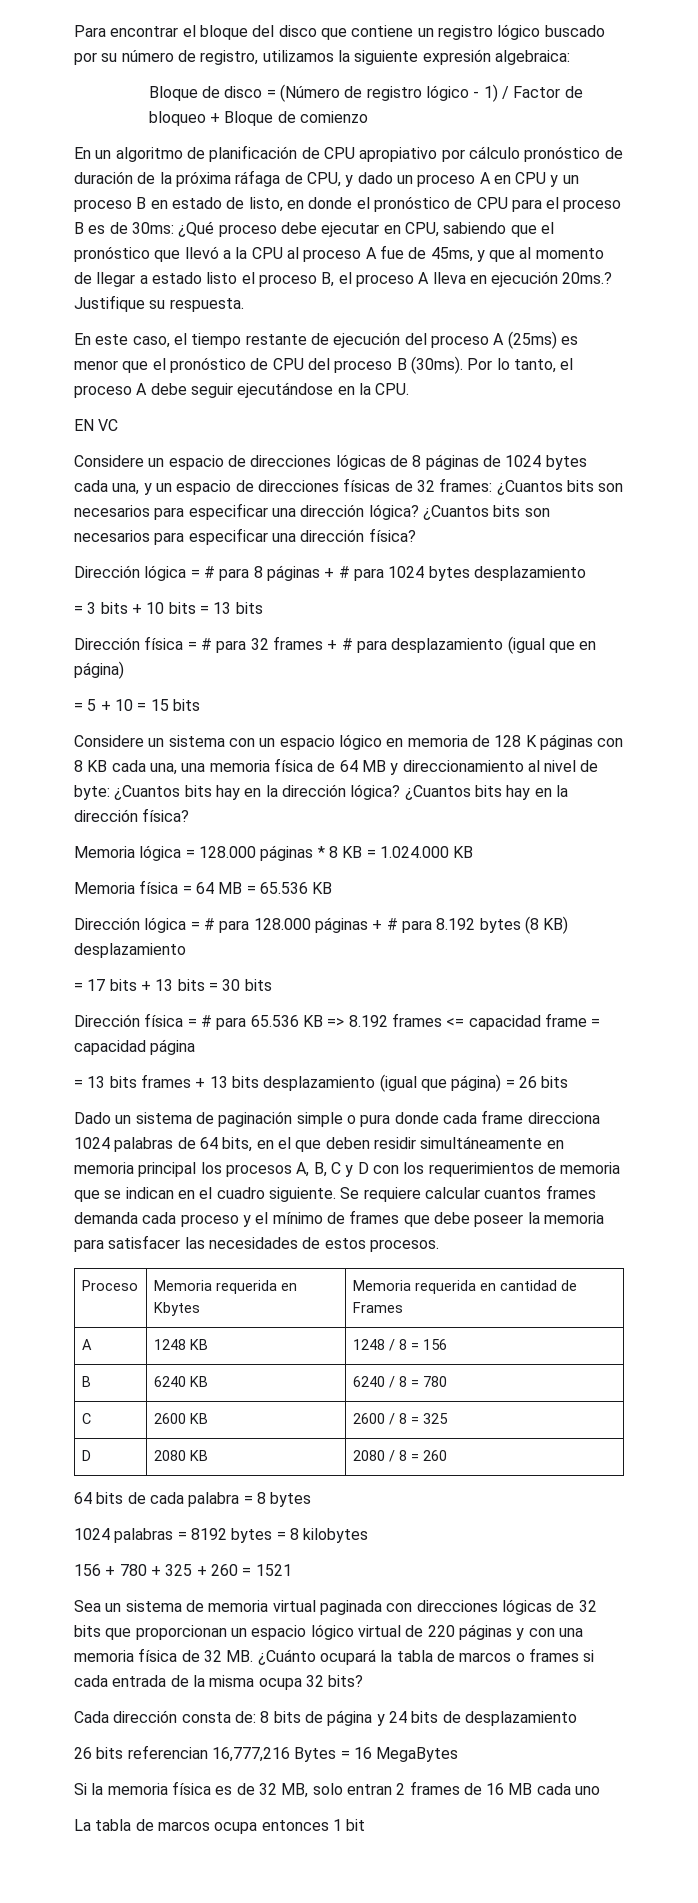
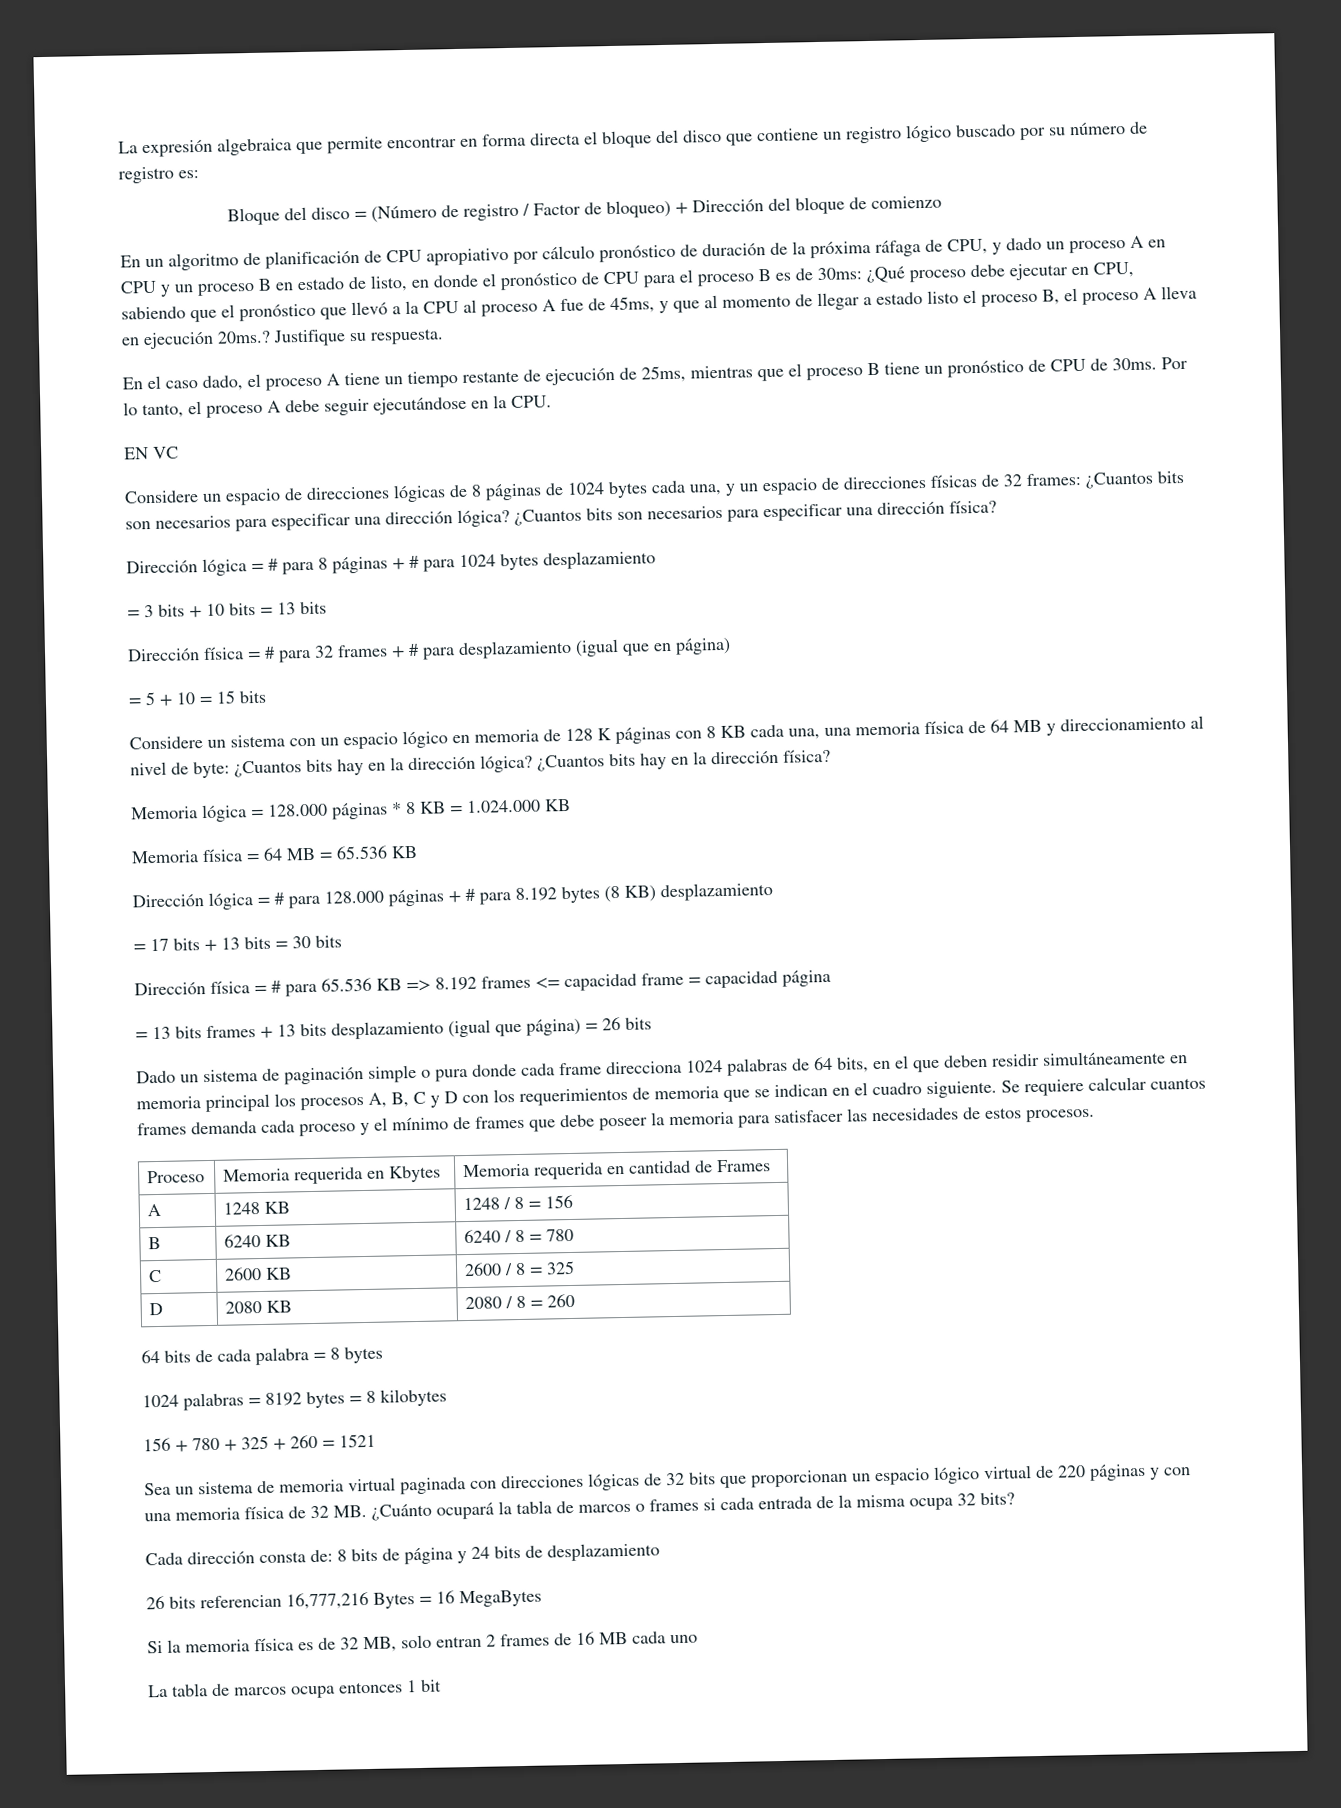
[74,25,179,37] Para encontrar -> [118,132,580,158] La expresión algebraica que permite encontrar en forma directa
[200,49,570,65] [148,86,221,101] registro, utilizamos la siguiente expresión algebraica: // Bloque de -> [118,166,199,184] [227,206,308,226] registro es: // Bloque del
[425,84,583,102] [148,111,274,126] lógico - 1) / Factor de bloqueo + Bloque -> [522,196,846,219] / Factor de bloqueo) + Dirección del bloque
[95,331,578,349] [74,356,463,374] este caso, el tiempo restante de ejecución del proceso A (25ms) es menor que el pronóstico de CPU del proceso B (30ms). -> [147,357,1157,391] el caso dado, el proceso A tiene un tiempo restante de ejecución de 25ms, mientras que el proceso B tiene un pronóstico de CPU de 30ms.

